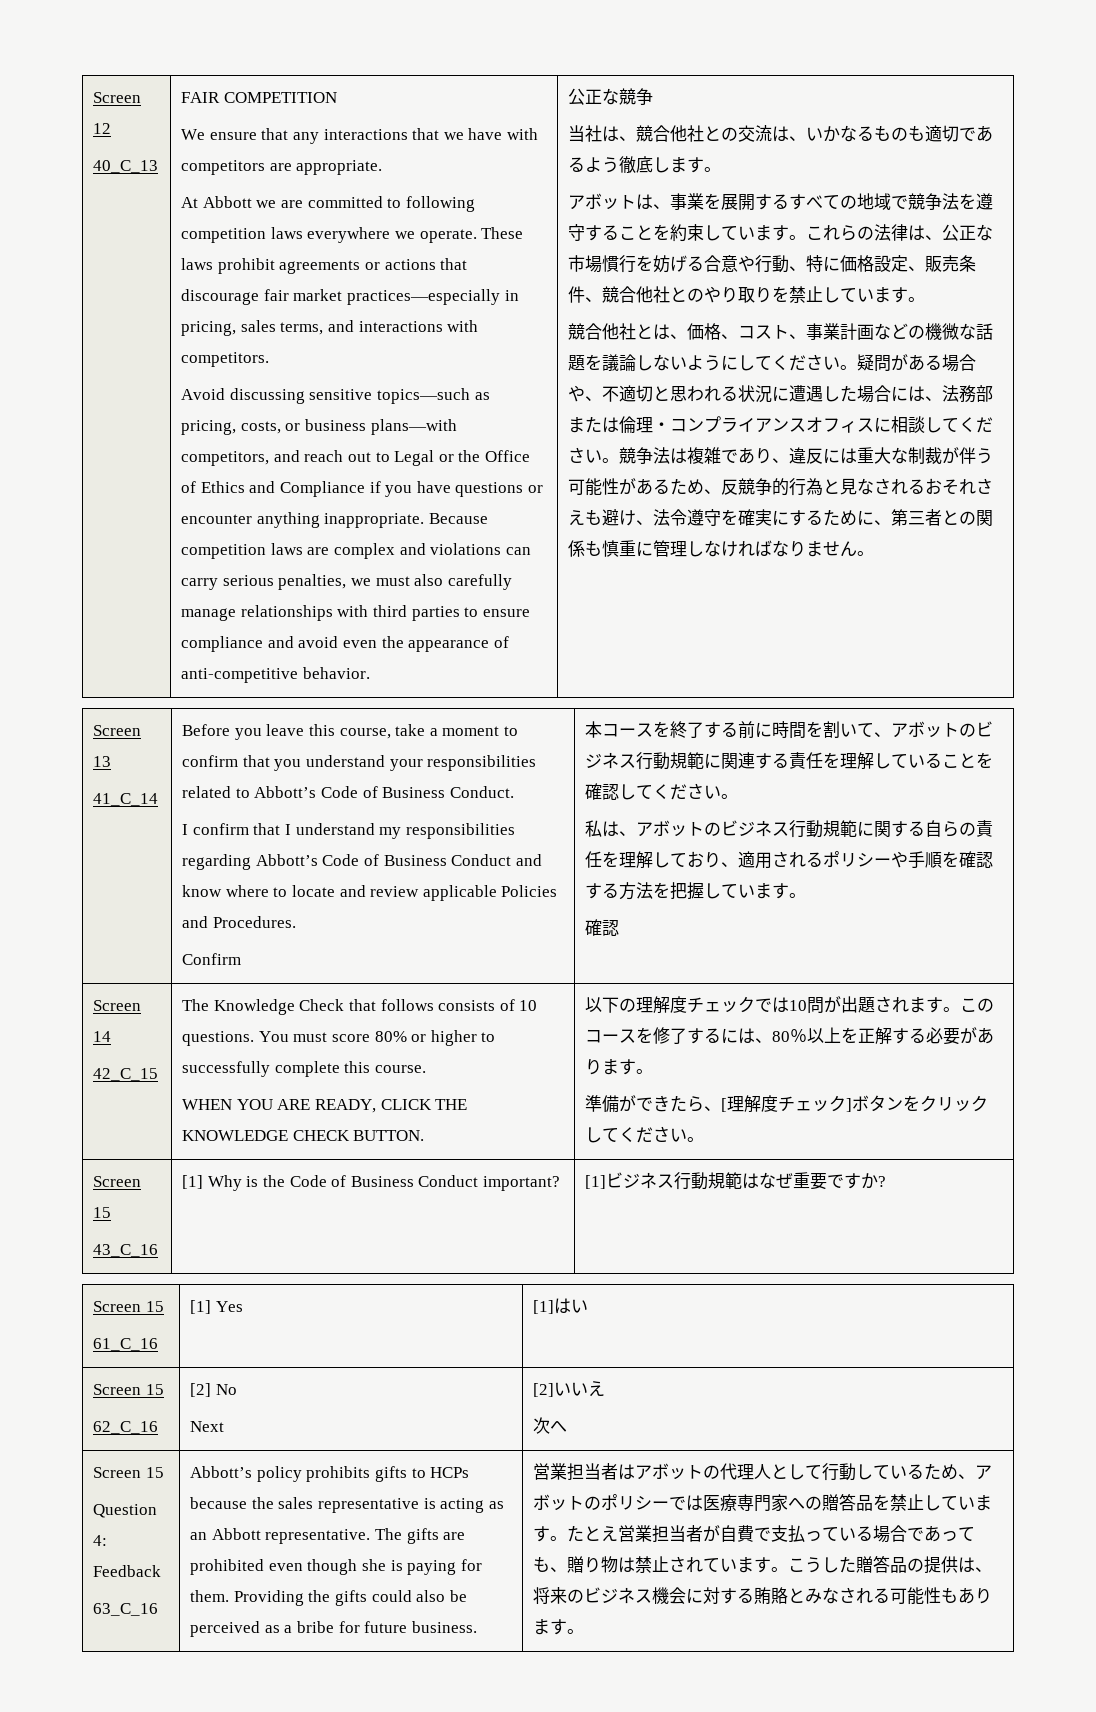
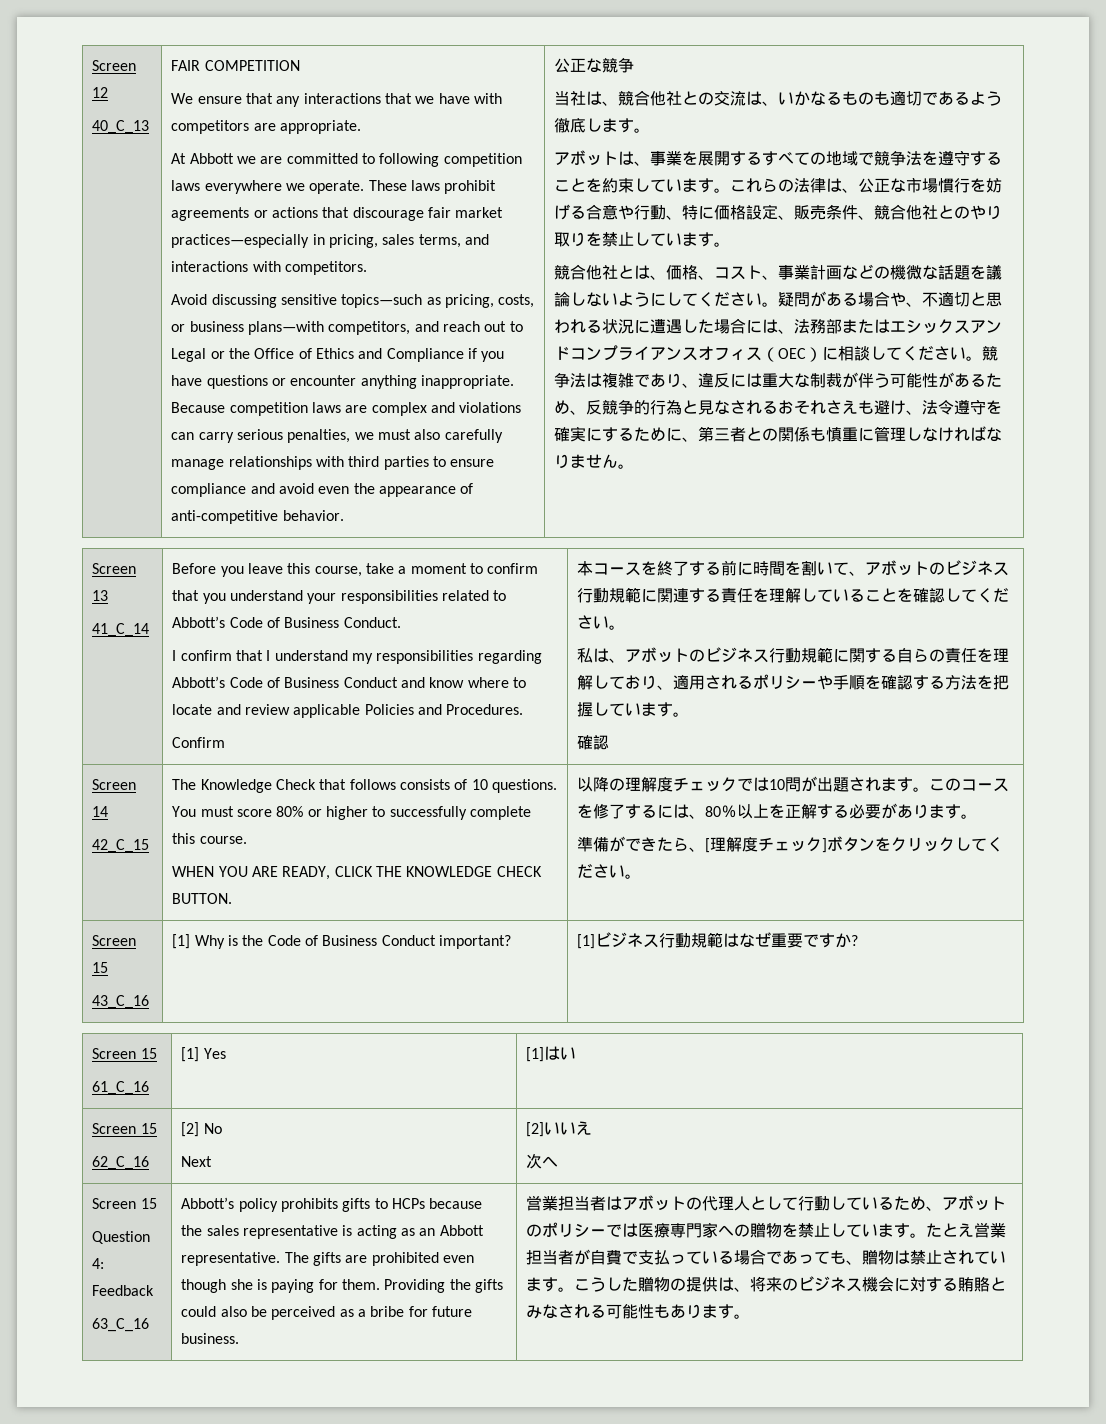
[619,416,671,433] 倫理・ -> [890,319,1003,334] [554,346,571,360] エシックスアンド
(875, 425) none -> [762,347,823,362] （OEC）
[602,997,620,1013] 下 -> [593,777,610,792] 降
[839,1493,874,1511] 答品 -> [766,1223,783,1238] 物
[584,1557,602,1573] り -> (879, 1257) none
[873,1555,908,1573] 答品 -> [654,1277,671,1292] 物

